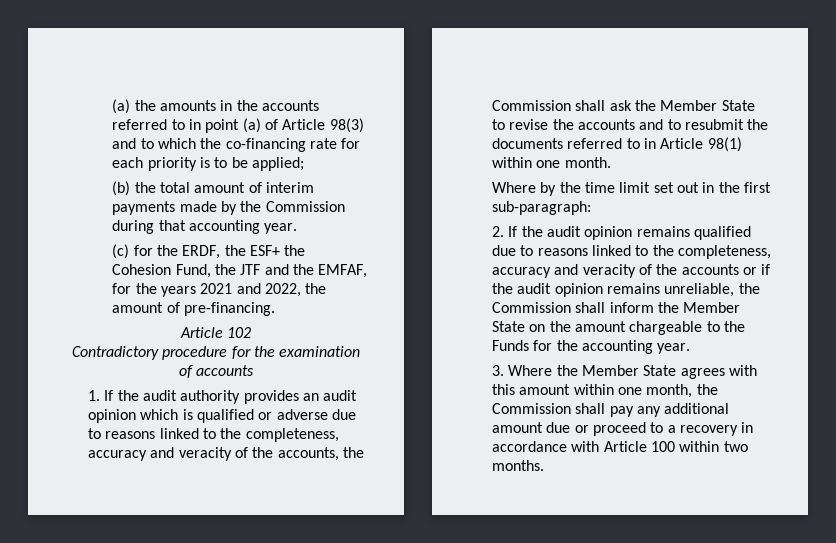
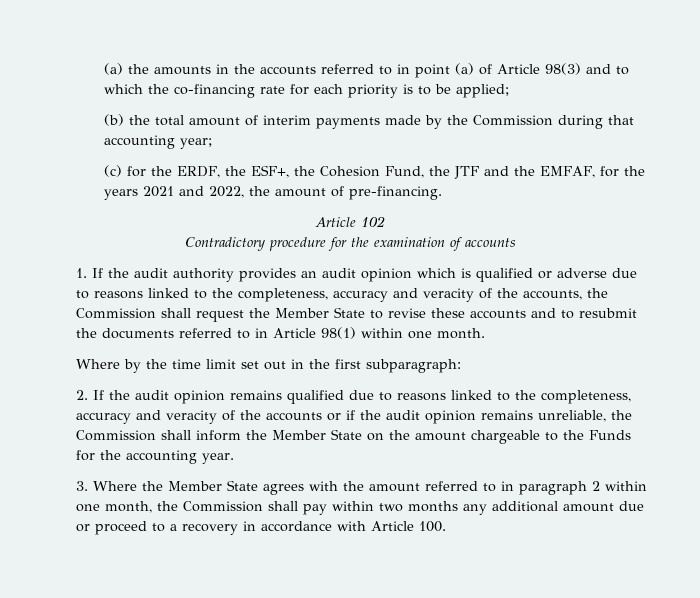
[264,223,298,234] year. -> [179,138,212,149] year;
[249,245,280,256] ESF+ -> [250,165,289,178] ESF+,
[609,100,632,111] ask -> [195,310,244,322] request
[552,119,574,130] the -> [430,308,465,318] these
[492,201,592,215] sub-paragraph: -> [365,359,461,373] subparagraph:
[492,384,571,395] this amount -> [342,481,600,495] the amount referred to in paragraph 2
(634, 411) none -> [331,501,458,512] within two months
[651,441,748,452] [492,460,545,471] 100 within two months. -> [418,521,446,532] 100.

